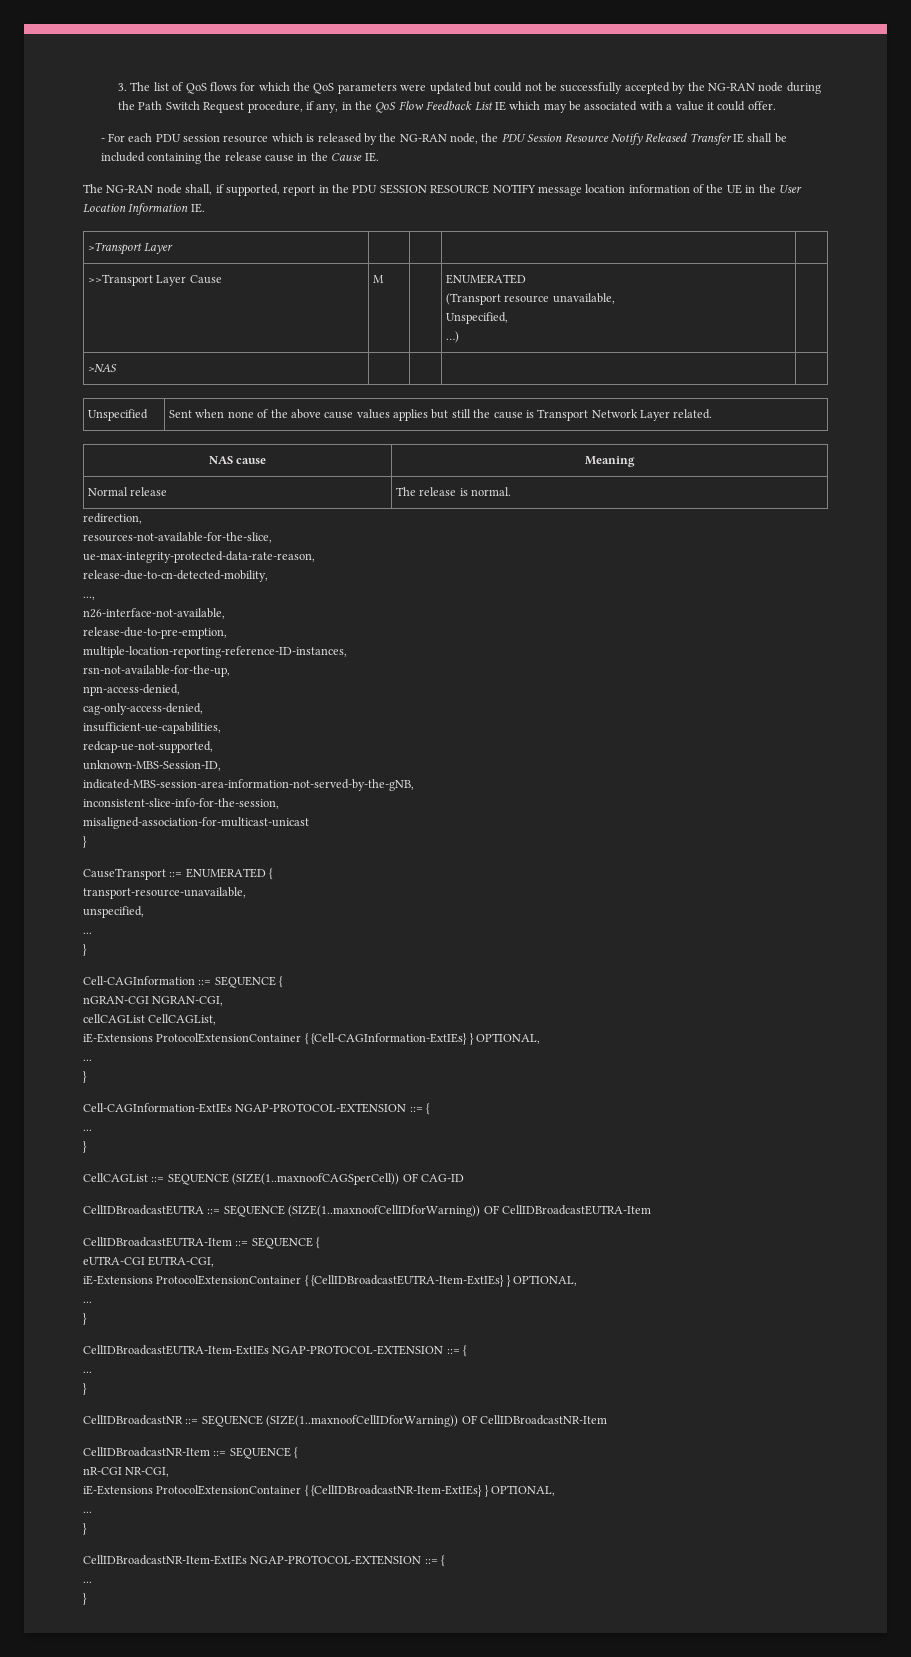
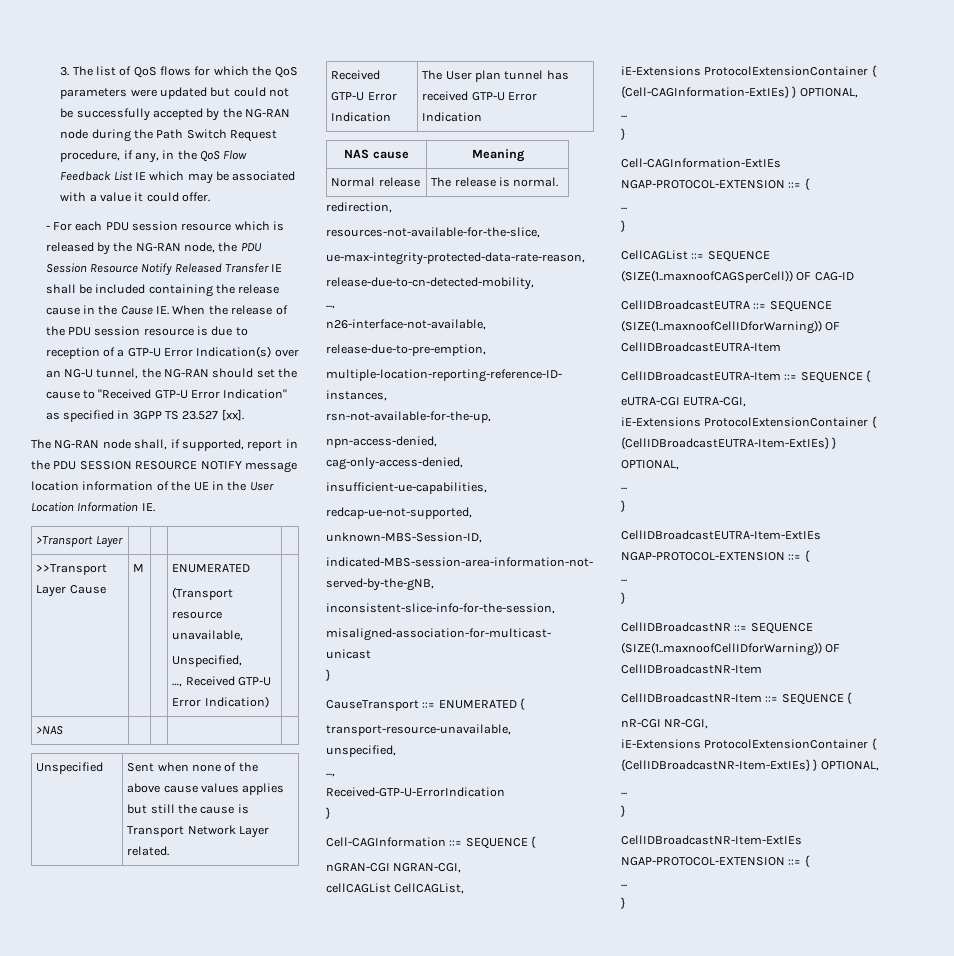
(379, 157) none -> [172,305,288,315] [45,326,248,336] [45,346,299,359] [45,368,298,379] [45,389,288,399] [45,409,244,422] When the release of the PDU session resource is due to reception of a GTP-U Error Indication(s) over an NG-U tunnel, the NG-RAN should set the cause to "Received GTP-U Error Indication" as specified in 3GPP TS 23.527 [xx].
[446,331,460,343] …) -> [172,676,271,687] [172,696,269,708] …, Received GTP-U Error Indication)
(713, 414) none -> [331,70,381,80] [331,92,397,101] [331,112,392,122] [422,70,569,82] [422,91,537,101] [422,112,483,122] // Received GTP-U Error Indication | The User plan tunnel has received GTP-U Error Indication
[83,932,92,934] ... -> [326,773,335,777] [326,787,505,797] ..., // Received-GTP-U-ErrorIndication

